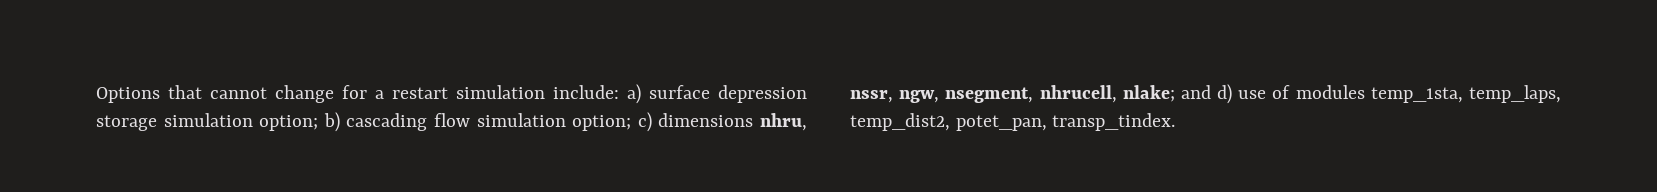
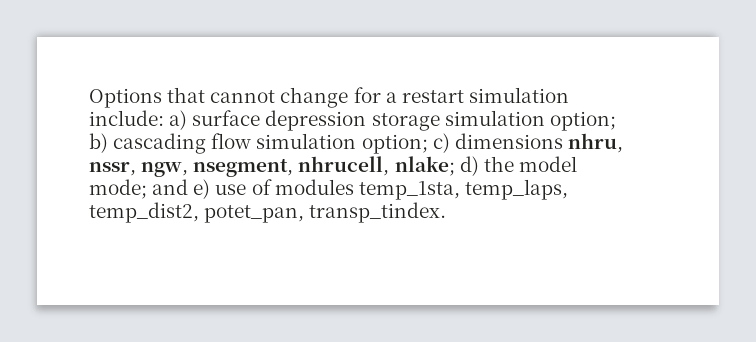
[1180,84,1233,104] and d) -> [459,156,577,176] [89,179,211,199] d) the model mode; and e)

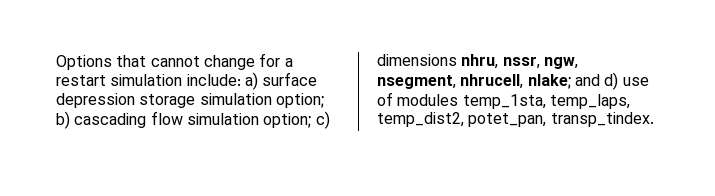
[459,156,577,176] [89,179,211,199] d) the model mode; and e) -> [574,72,619,90] and d)

